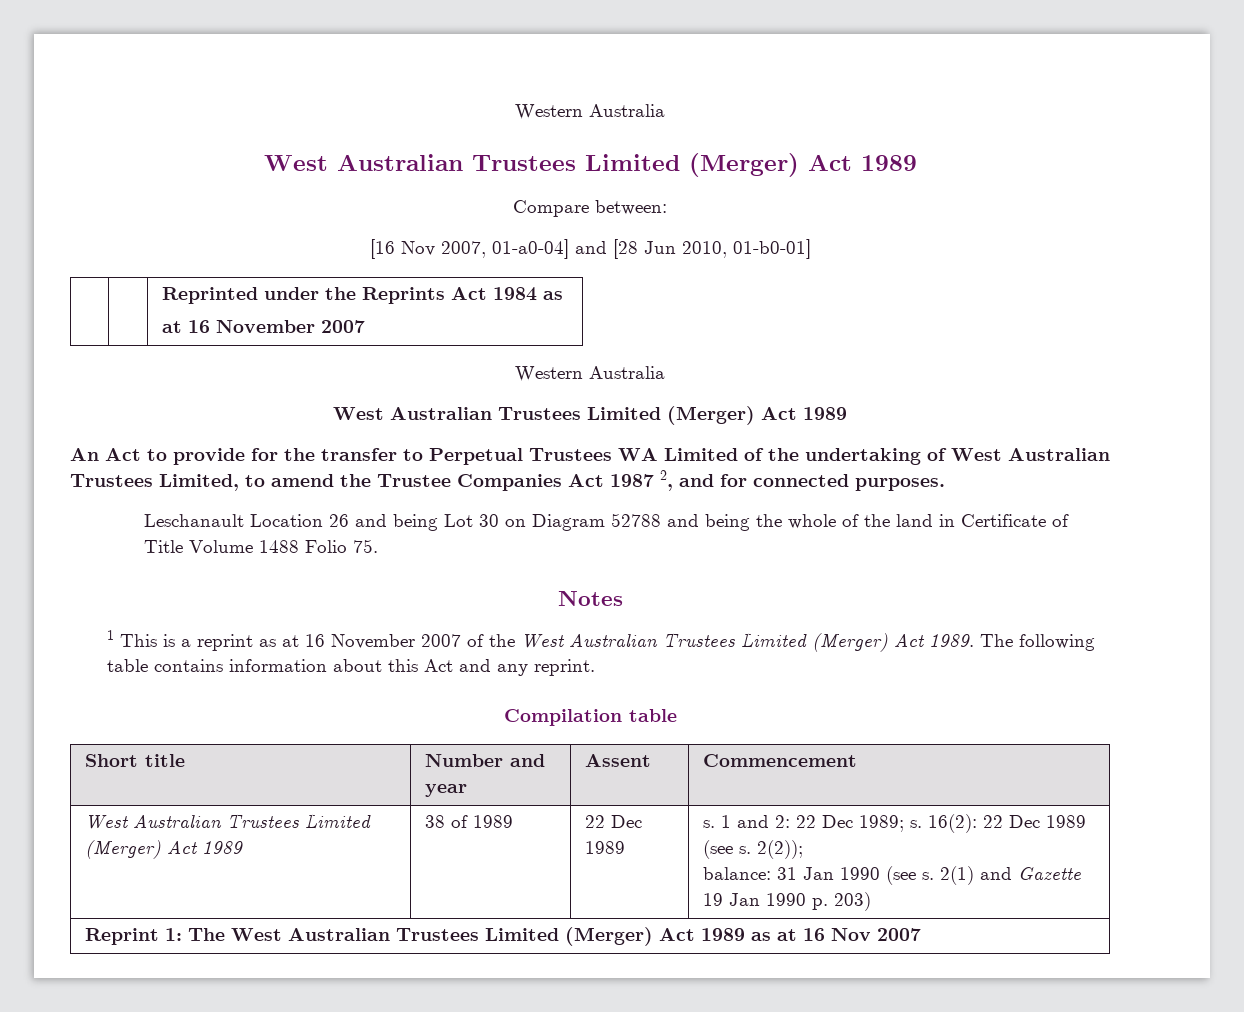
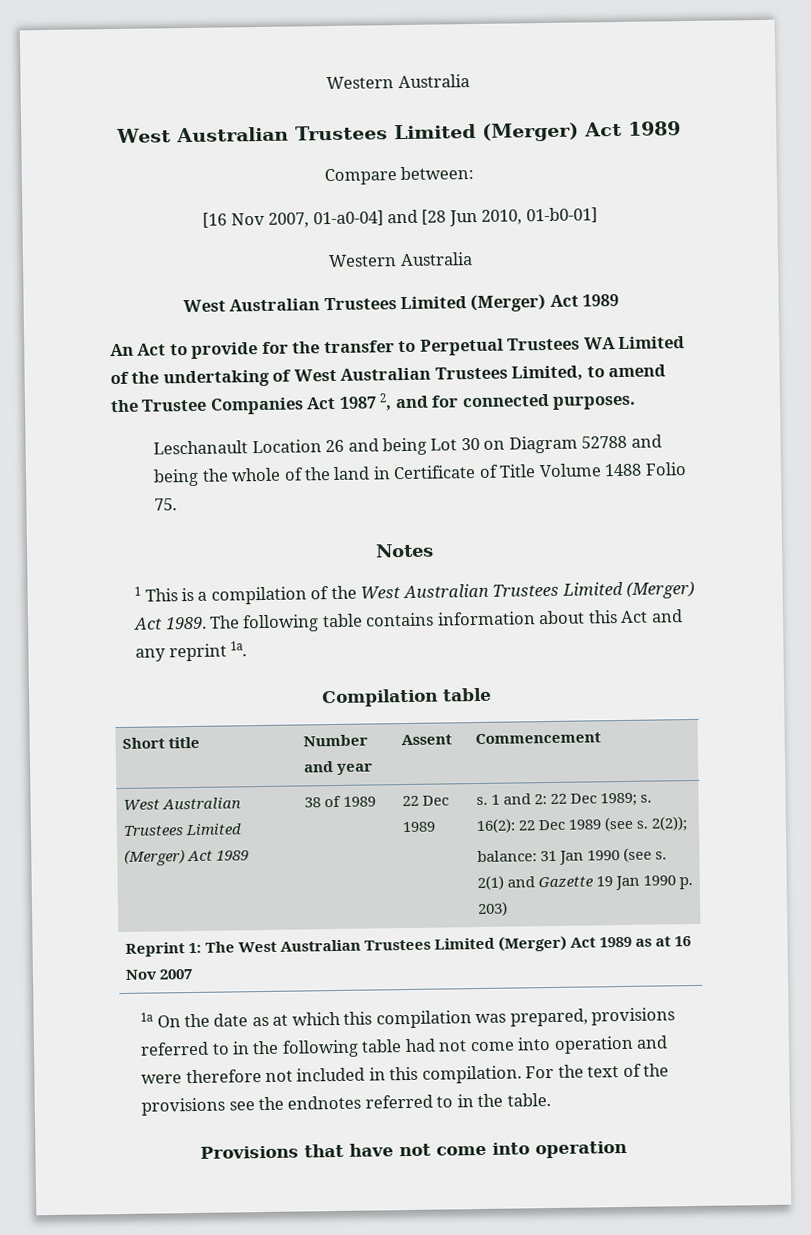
[161,287,563,304] [161,320,365,333] // | | Reprinted under the Reprints Act 1984 as // at 16 November 2007 -> (598, 215) none
[197,634,462,651] reprint as at 16 November 2007 -> [210,586,307,605] compilation
[534,659,596,676] reprint. -> [168,641,247,662] reprint 1a.
(921, 934) none -> [140,1007,676,1029] [140,1035,669,1058] [141,1063,670,1084] [141,1093,551,1116] [199,1140,627,1159] // 1a On the date as at which this compilation was prepared, provisions referred to in the following table had not come into operation and were therefore not included in this compilation. For the text of the provisions see the endnotes referred to in the table. // Provisions that have not come into operation

